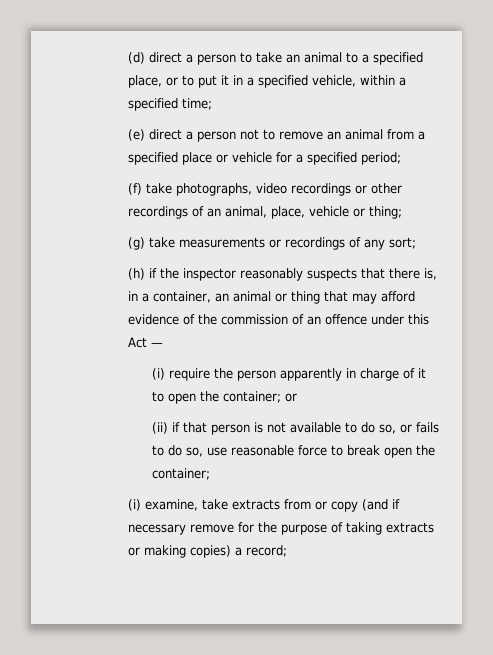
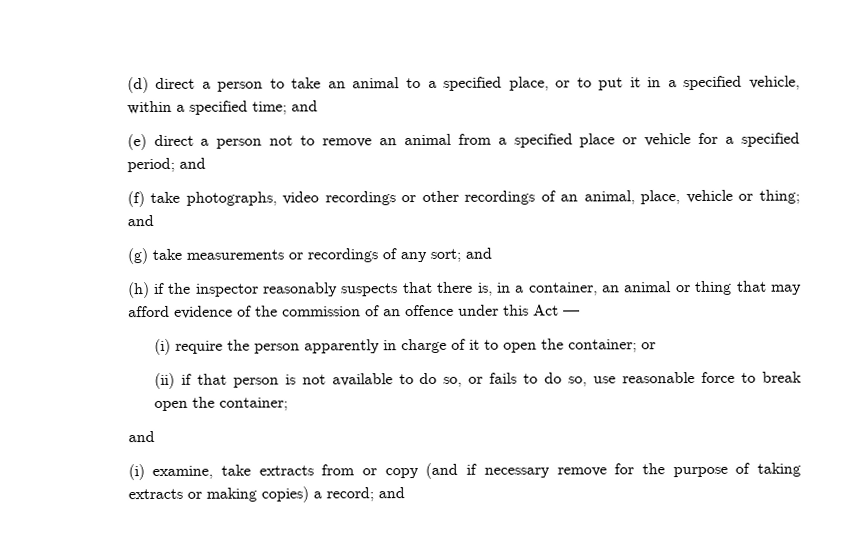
(213, 104) none -> [290,100,318,112] and
(402, 158) none -> [178,157,206,169] and
(403, 212) none -> [126,214,154,227] and
(417, 243) none -> [464,247,492,259] and
(210, 474) none -> [127,430,155,443] // and
(288, 551) none -> [377,487,405,499] and

